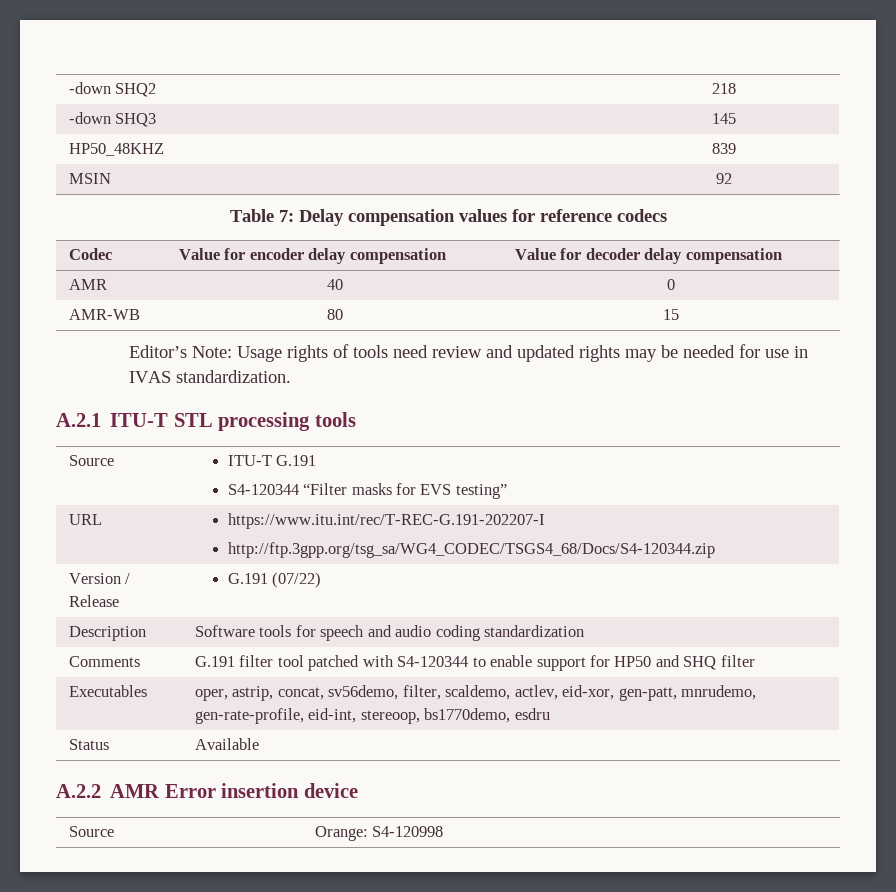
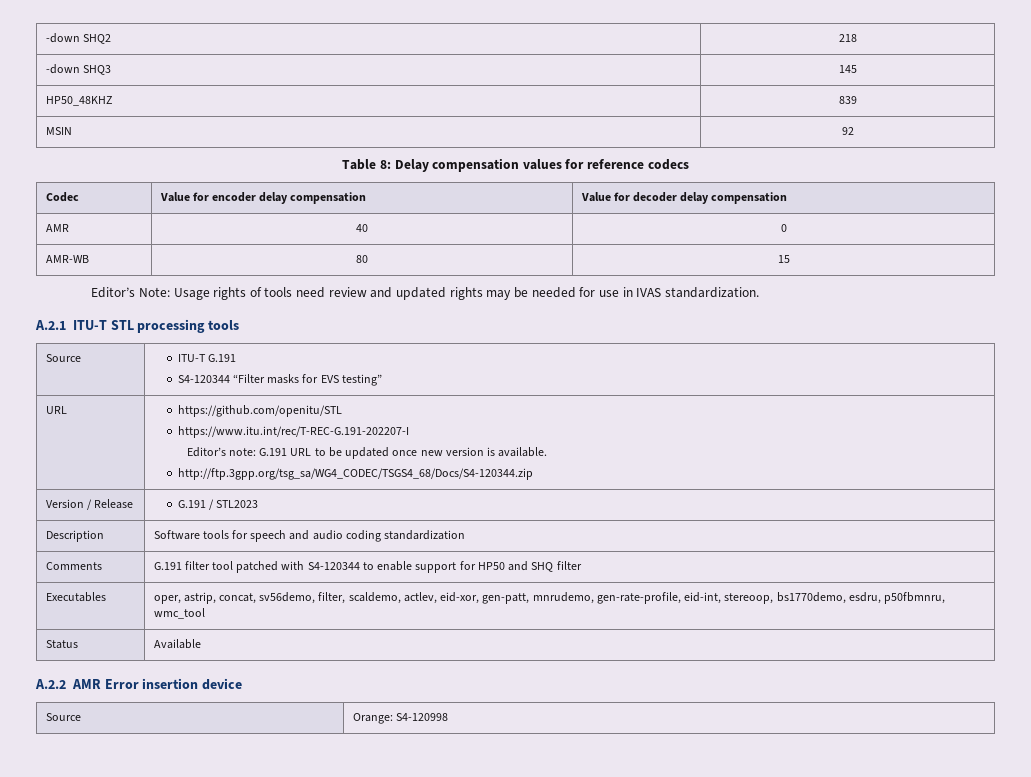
[278,210,294,222] 7: -> [379,160,391,169] 8:
(102, 519) none -> [177,405,342,417] https://github.com/openitu/STL //
(545, 521) none -> [186,447,548,459] // Editor’s note: G.191 URL to be updated once new version is available.
[272,572,322,588] (07/22) -> [209,499,259,510] / STL2023
[514,708,550,720] esdru -> [848,592,946,604] [153,608,205,619] esdru, p50fbmnru, wmc_tool

